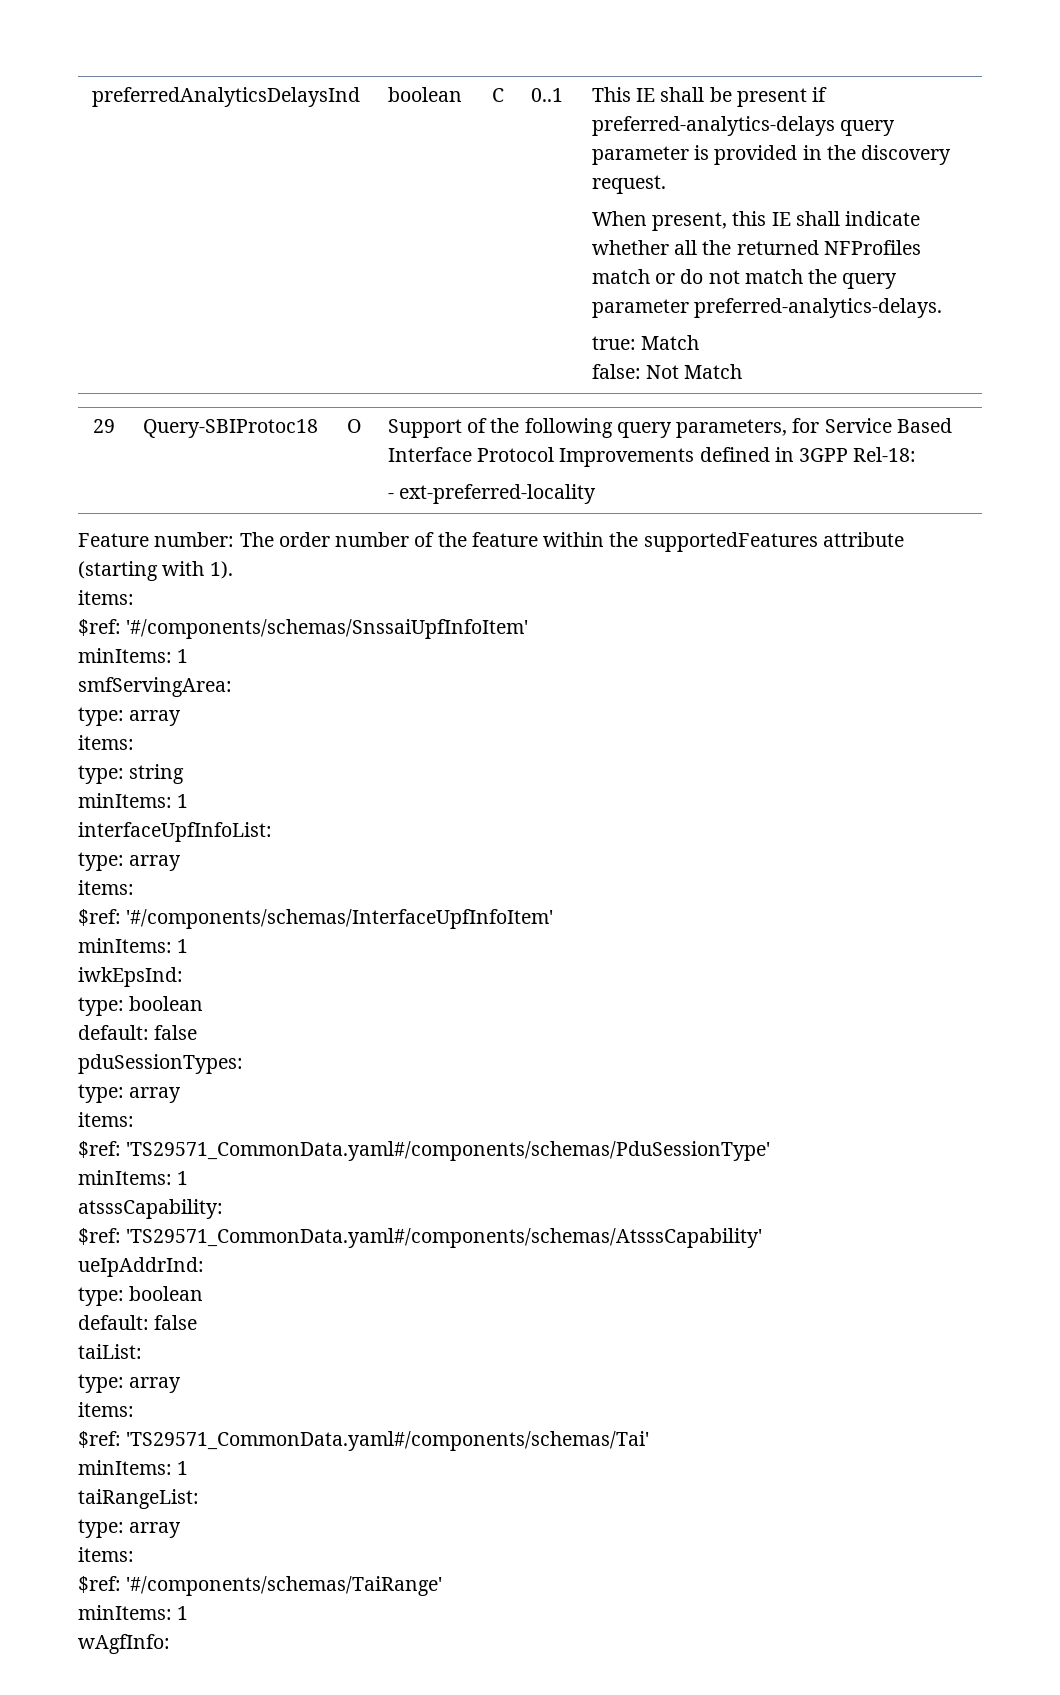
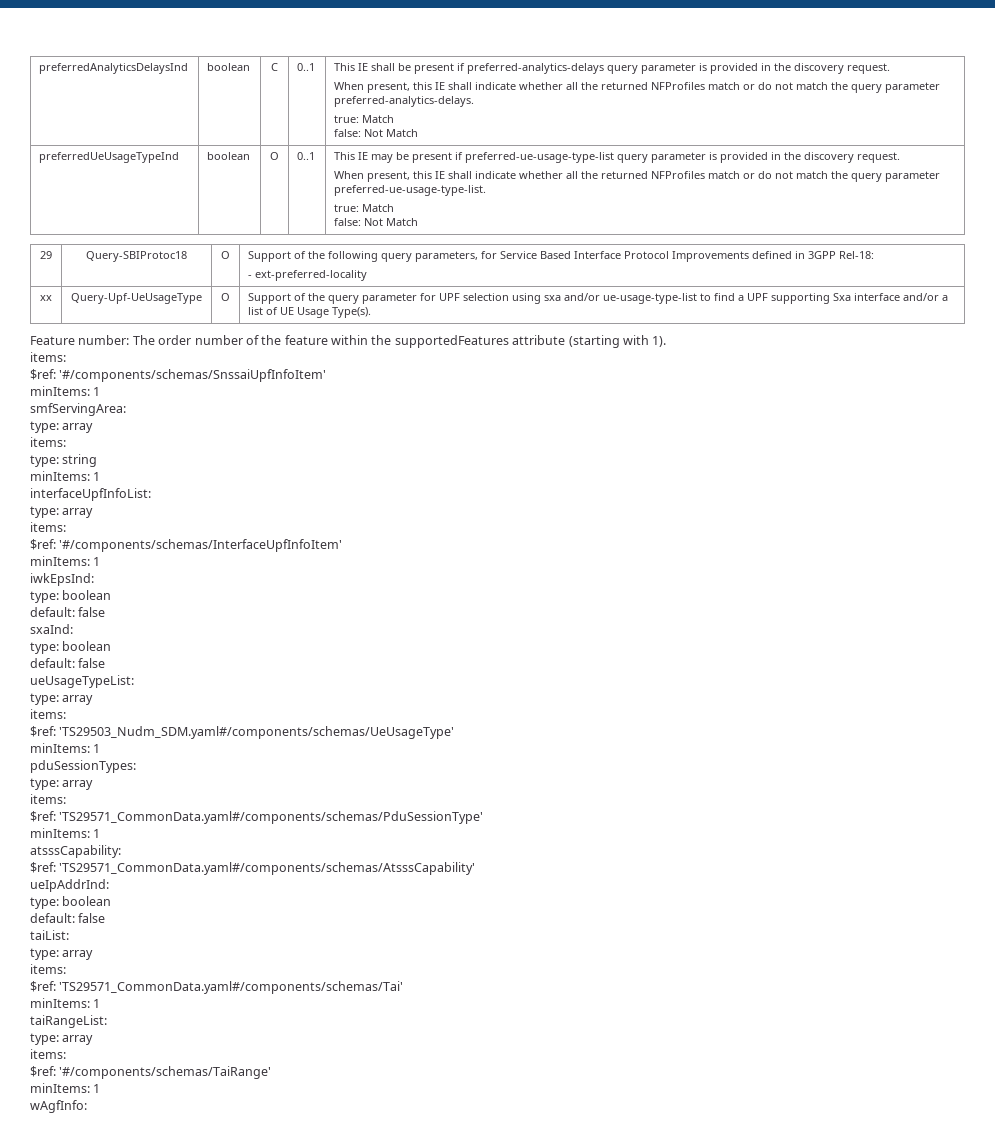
(743, 371) none -> [39,152,180,163] [207,152,251,160] [270,152,279,160] [297,152,316,160] [334,152,901,163] [334,171,941,182] [334,185,487,196] [334,204,395,212] [334,218,419,226] // preferredUeUsageTypeInd | boolean | O | 0..1 | This IE may be present if preferred-ue-usage-type-list query parameter is provided in the discovery request. // When present, this IE shall indicate whether all the returned NFProfiles match or do not match the query parameter preferred-ue-usage-type-list. // true: Match // false: Not Match
(597, 494) none -> [40,295,52,301] [71,293,202,304] [221,293,230,301] [248,293,949,304] [248,307,372,318] // xx | Query-Upf-UeUsageType | O | Support of the query parameter for UPF selection using sxa and/or ue-usage-type-list to find a UPF supporting Sxa interface and/or a list of UE Usage Type(s).
(198, 1032) none -> [30,624,73,634] [30,641,112,654] [30,658,106,668] [30,675,134,688] [30,693,94,705] [30,709,66,719] [30,726,455,739] [30,743,101,753] // sxaInd: // type: boolean // default: false // ueUsageTypeList: // type: array // items: // $ref: 'TS29503_Nudm_SDM.yaml#/components/schemas/UeUsageType' // minItems: 1

